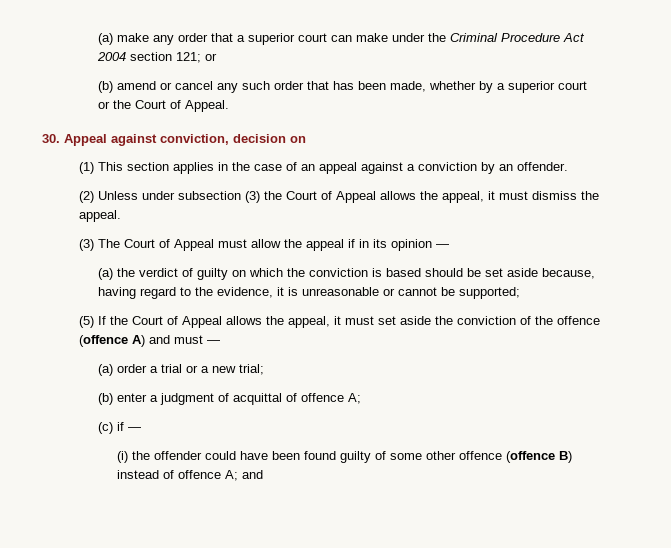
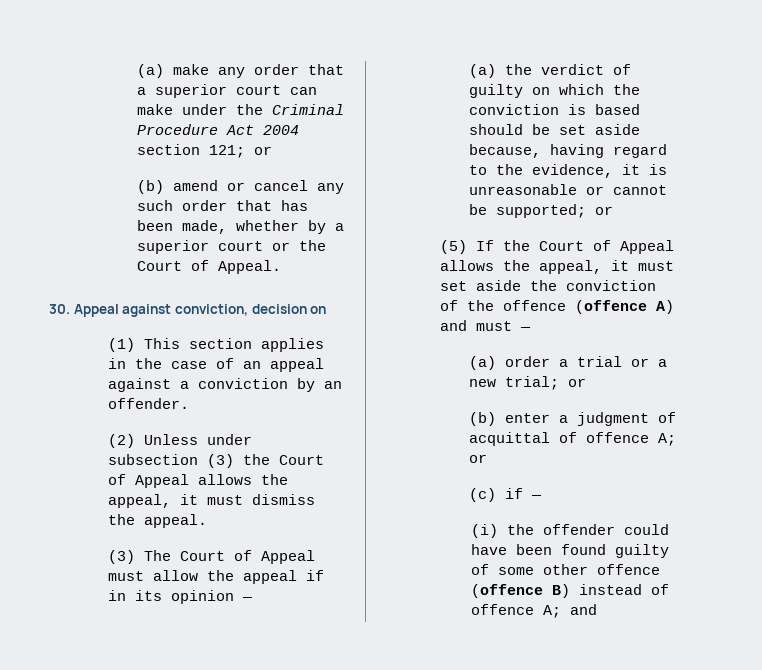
(521, 293) none -> [595,206,614,215] or
(265, 369) none -> [568,378,587,387] or
(362, 398) none -> [469,454,488,463] or

